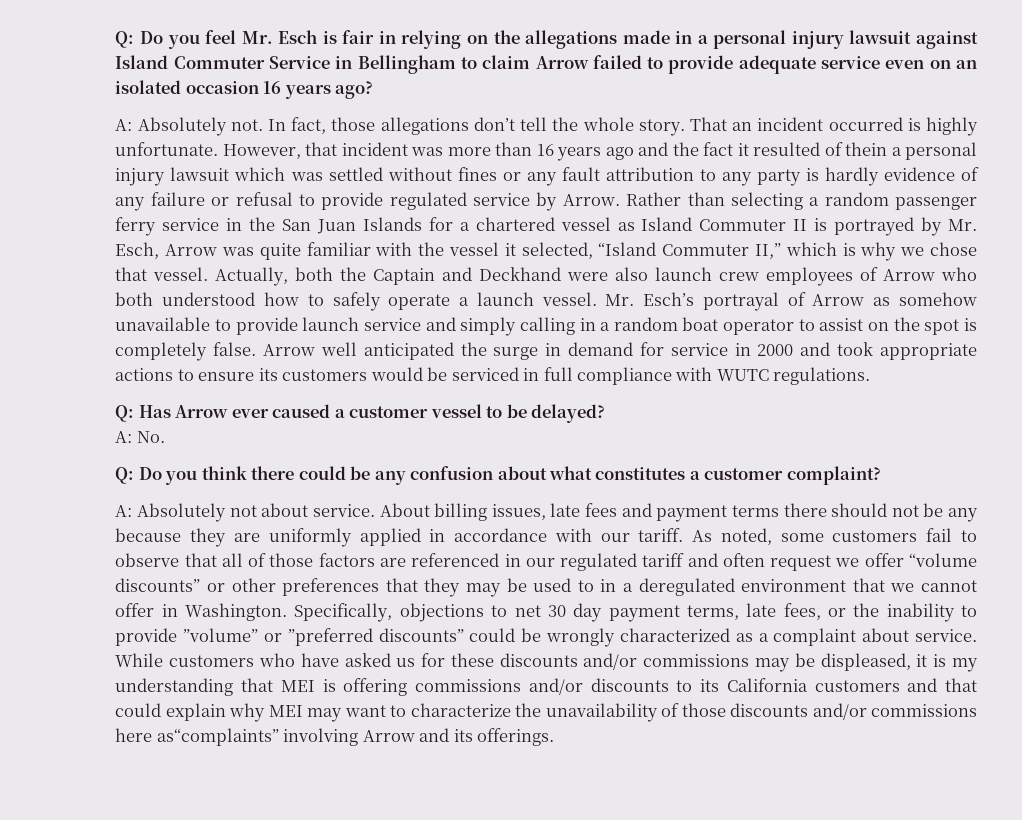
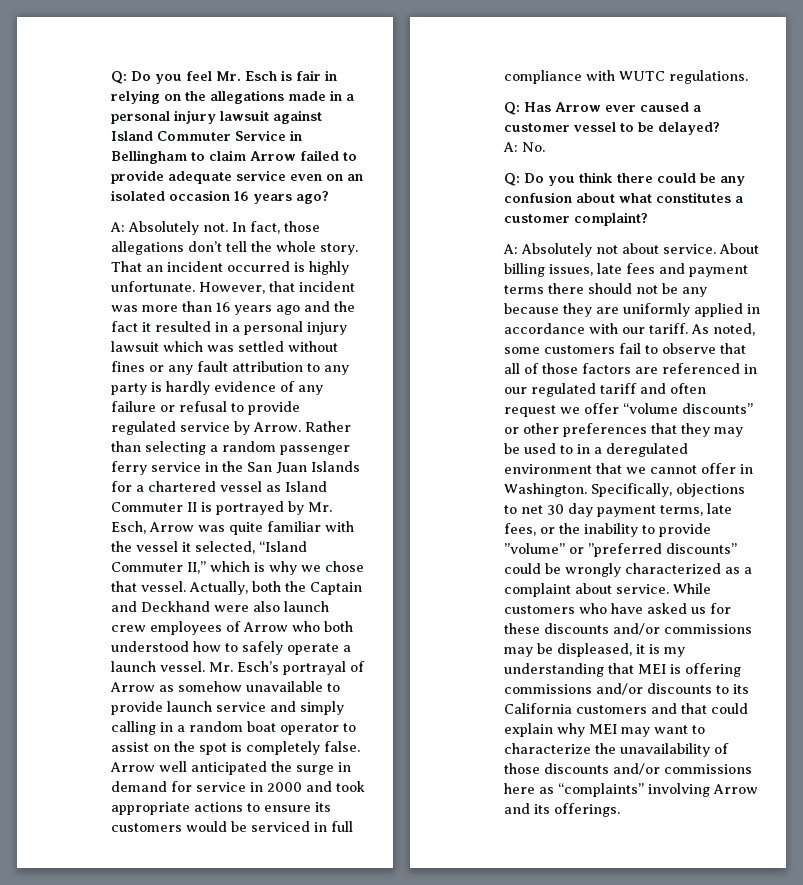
[824,142,888,156] of thein -> [214,322,228,332] in
[156,728,279,746] as“complaints” -> [538,783,644,797] as “complaints”

